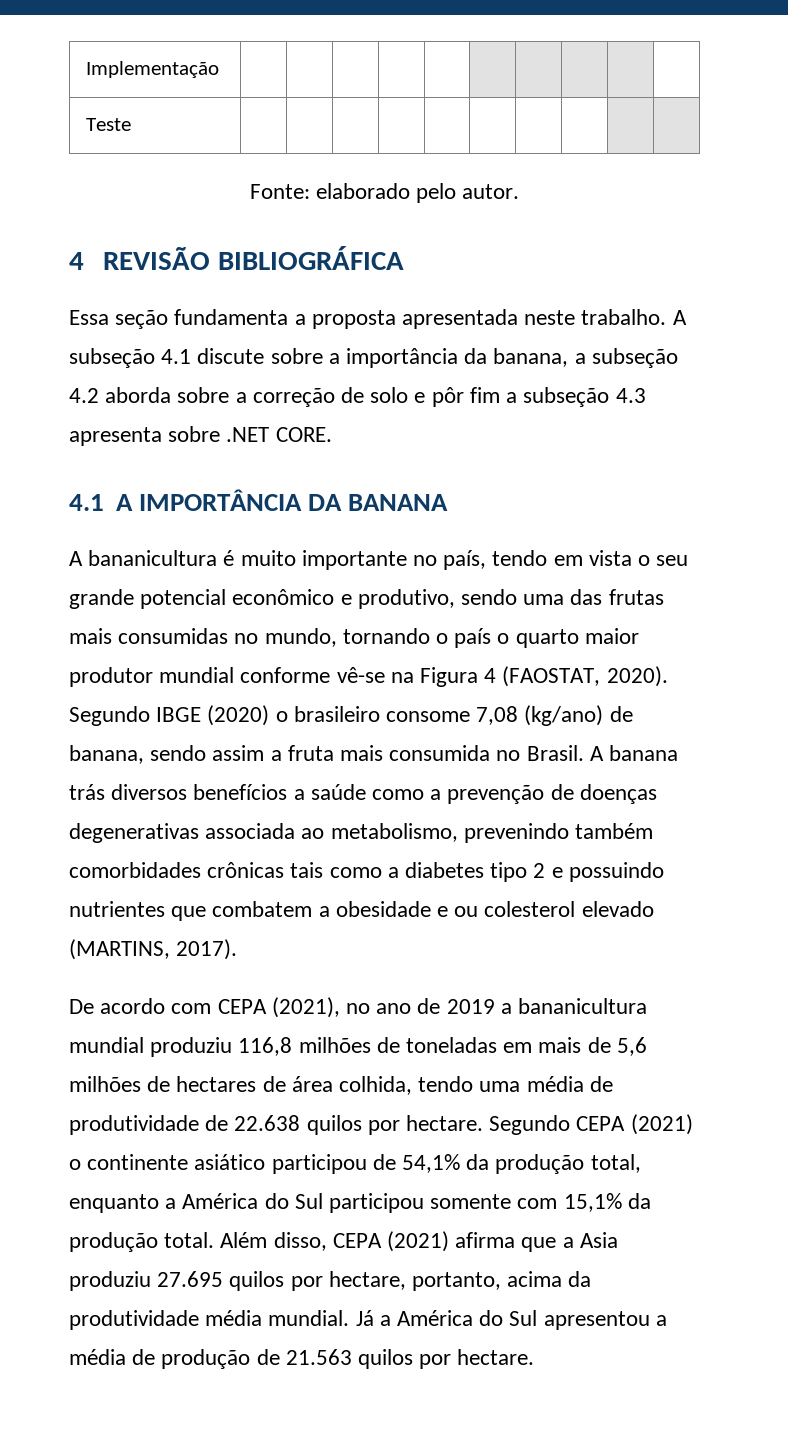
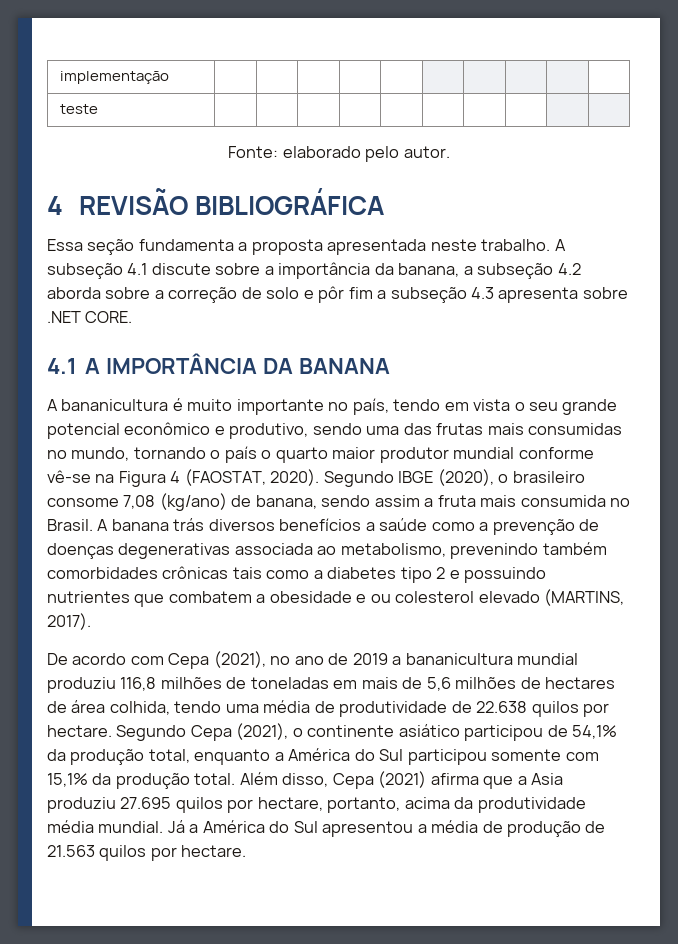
[85,61,219,78] [85,118,131,131] Implementação | | | | | | | | | | // Teste -> [59,71,169,84] [59,104,98,114] implementação | | | | | | | | | | // teste
[207,705,270,726] (2020) -> [437,469,494,486] (2020),
[217,999,267,1014] CEPA -> [168,653,210,669] Cepa
[576,1114,693,1135] CEPA (2021) -> [190,723,289,741] Cepa (2021),
[332,1233,382,1248] CEPA -> [332,773,374,789] Cepa

